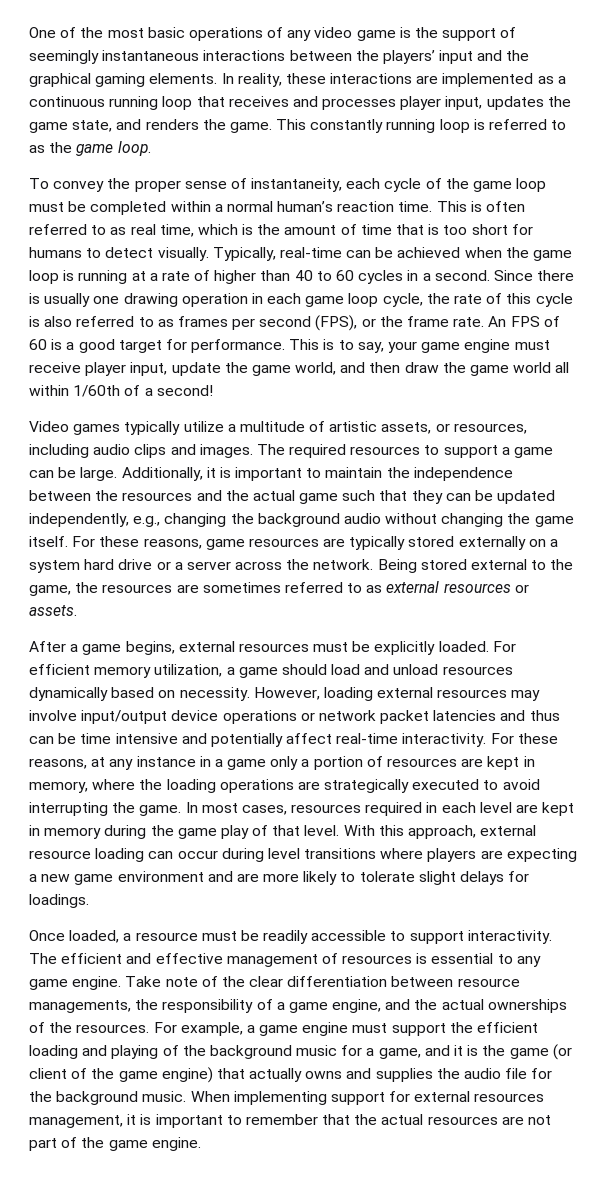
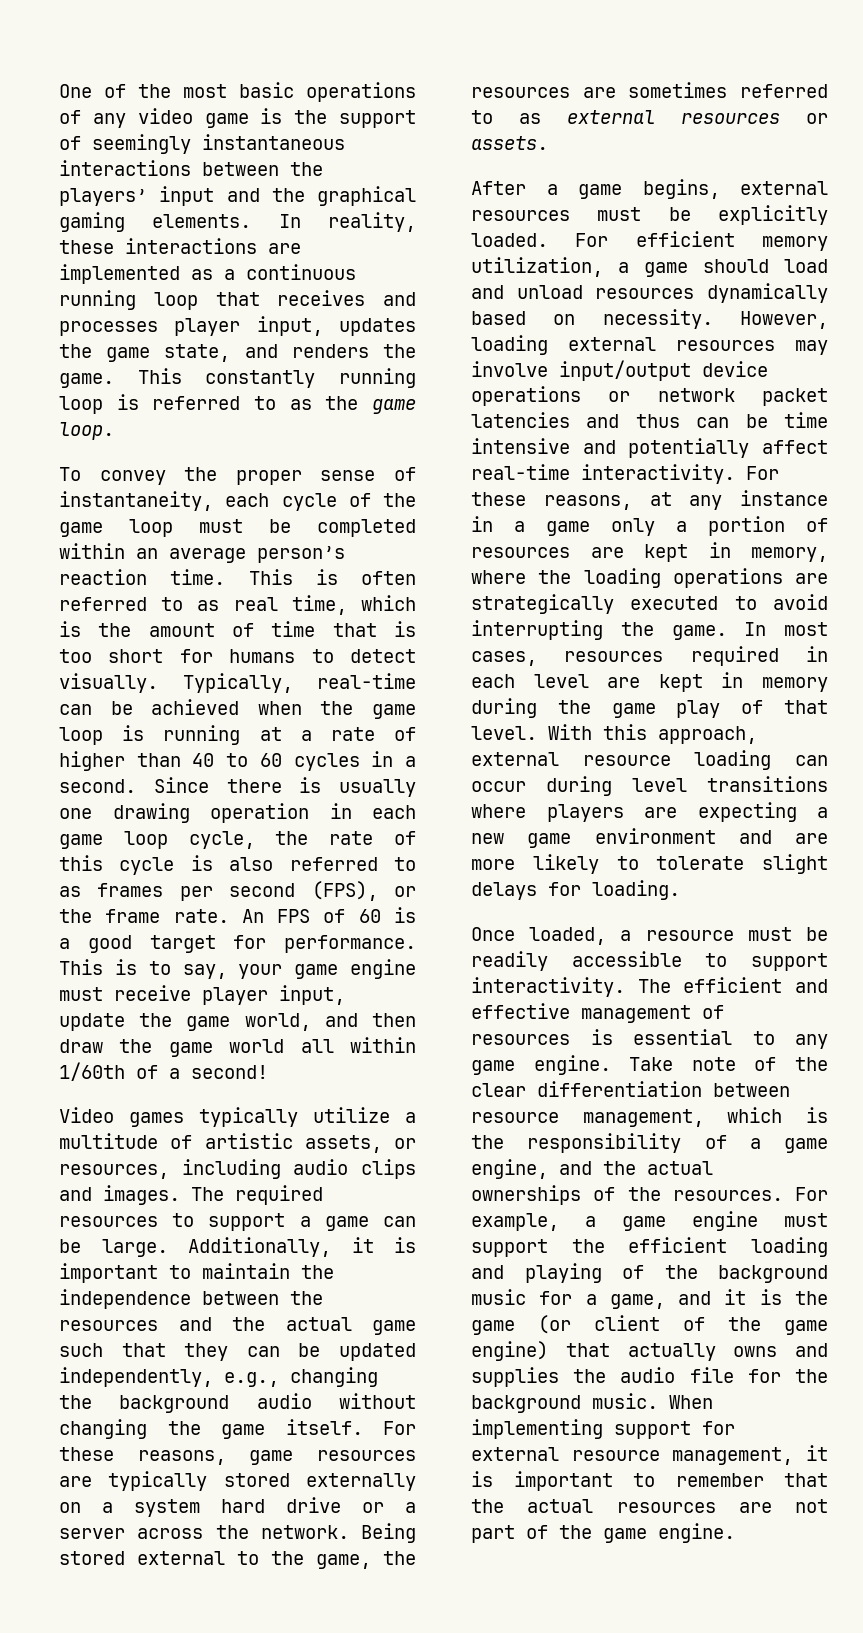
[214,201,334,212] a normal human’s -> [136,546,345,563] an average person’s
[29,894,89,908] loadings. -> [592,880,680,900] loading.
[29,1000,131,1013] managements, -> [582,1107,828,1127] management, which is
[474,1093,545,1102] resources -> [571,1450,660,1461] resource

